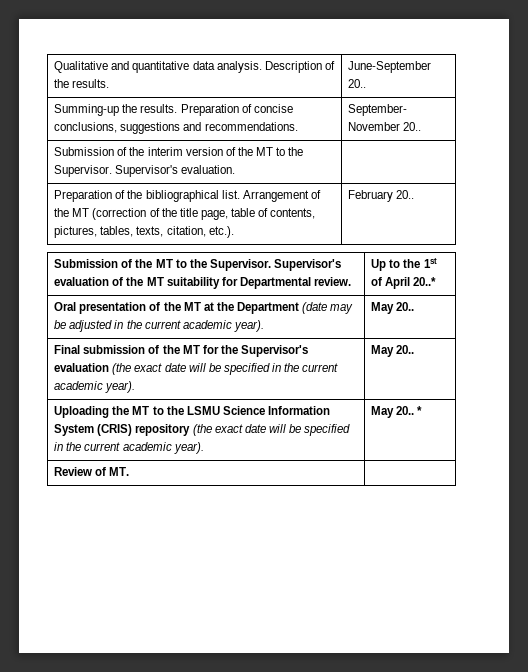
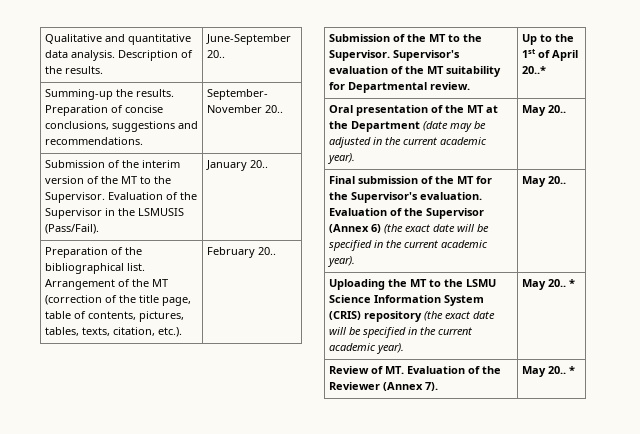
[115,165,236,177] Supervisor's evaluation. | -> [107,192,197,200] [44,208,184,219] [44,224,99,234] [205,160,268,171] Evaluation of the Supervisor in the LSMUSIS (Pass/Fail). | January 20..
[54,363,110,372] evaluation -> [419,192,482,200] [328,208,484,219] [328,224,381,233] evaluation. Evaluation of the Supervisor (Annex 6)
(130, 471) | -> [406,366,501,374] [328,382,438,391] [521,366,575,377] Evaluation of the Reviewer (Annex 7). | May 20.. *

